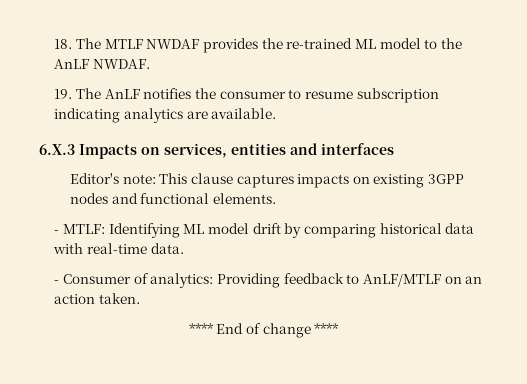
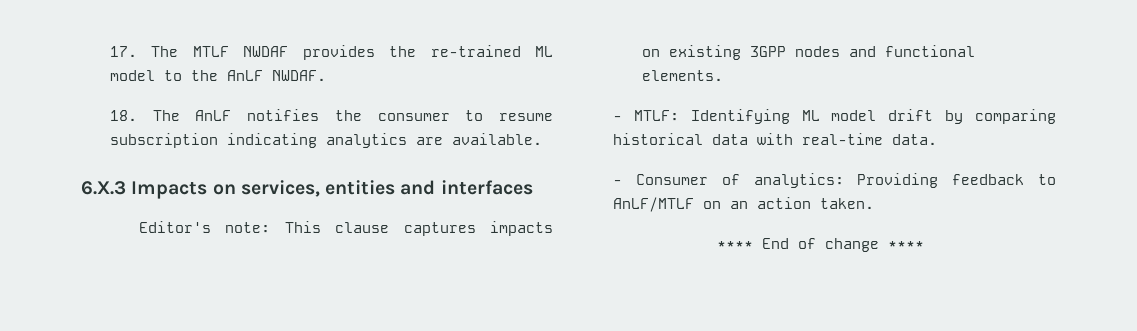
[54,39,73,49] 18. -> [110,46,138,57] 17.
[54,89,73,99] 19. -> [110,110,138,121] 18.

